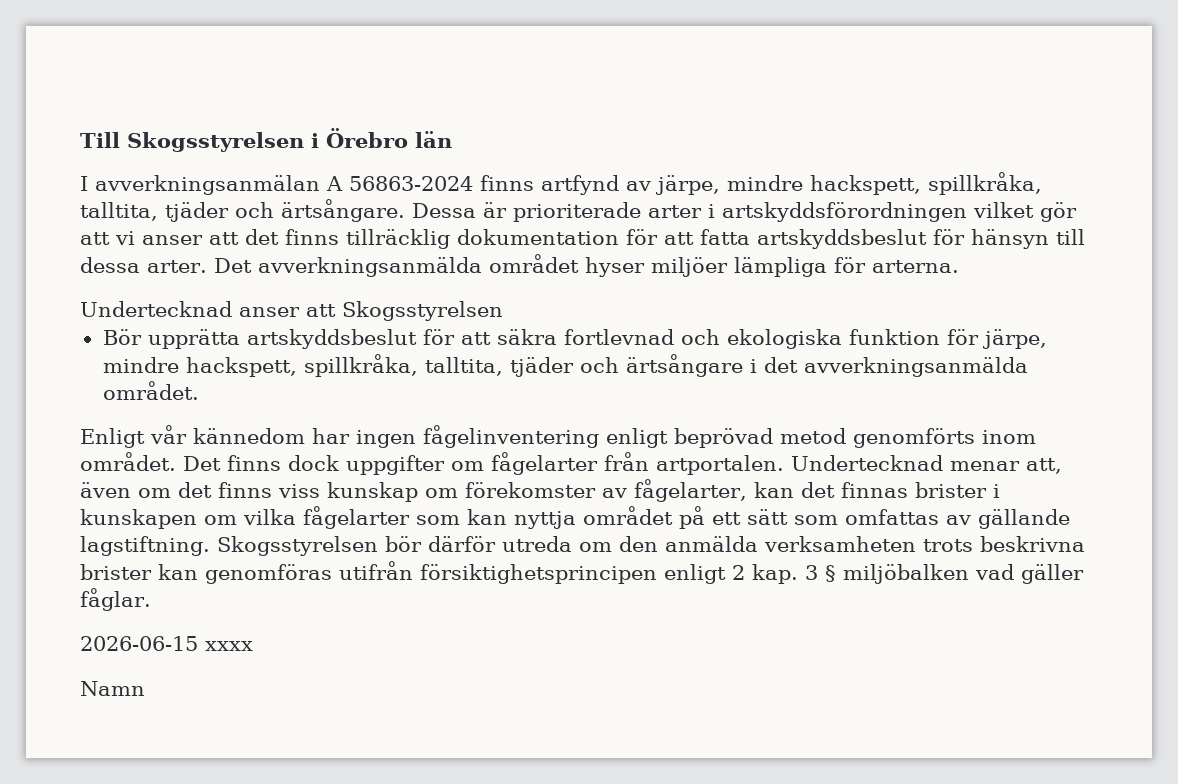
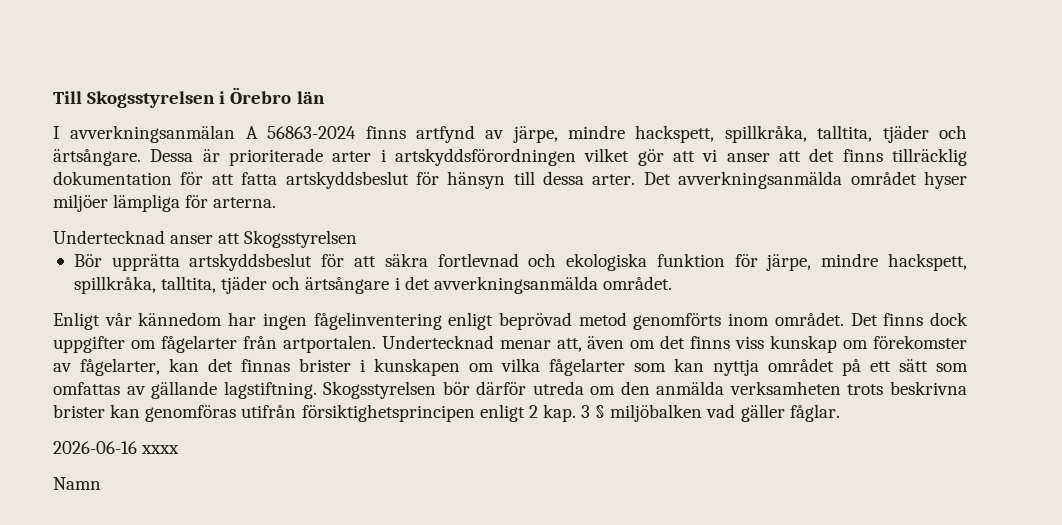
[80,636,198,651] 2026-06-15 -> [53,441,137,454] 2026-06-16

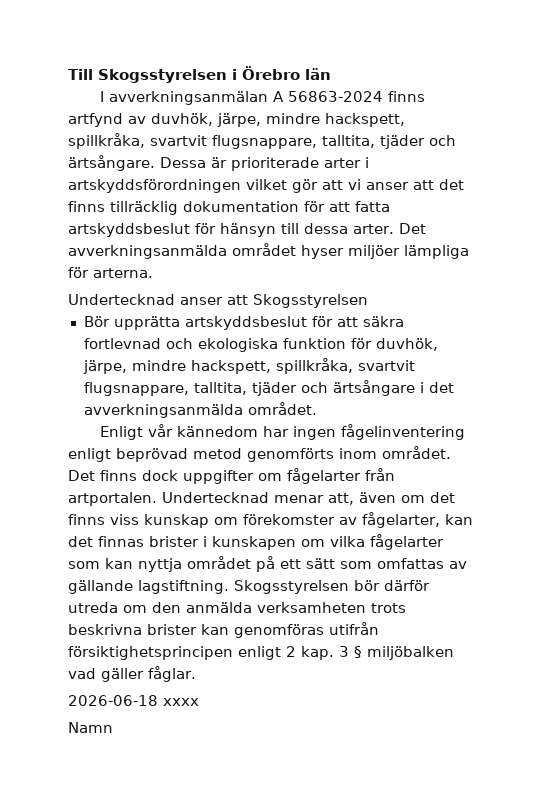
[512,125,807,143] järpe, mindre hackspett, spillkråka, -> [151,113,405,127] [68,133,317,149] duvhök, järpe, mindre hackspett, spillkråka, svartvit flugsnappare,
[766,253,968,271] [73,276,156,294] järpe, mindre hackspett, spillkråka, -> [375,338,438,351] [82,358,415,374] [83,382,189,396] duvhök, järpe, mindre hackspett, spillkråka, svartvit flugsnappare,
[53,441,137,454] 2026-06-16 -> [68,695,158,706] 2026-06-18

